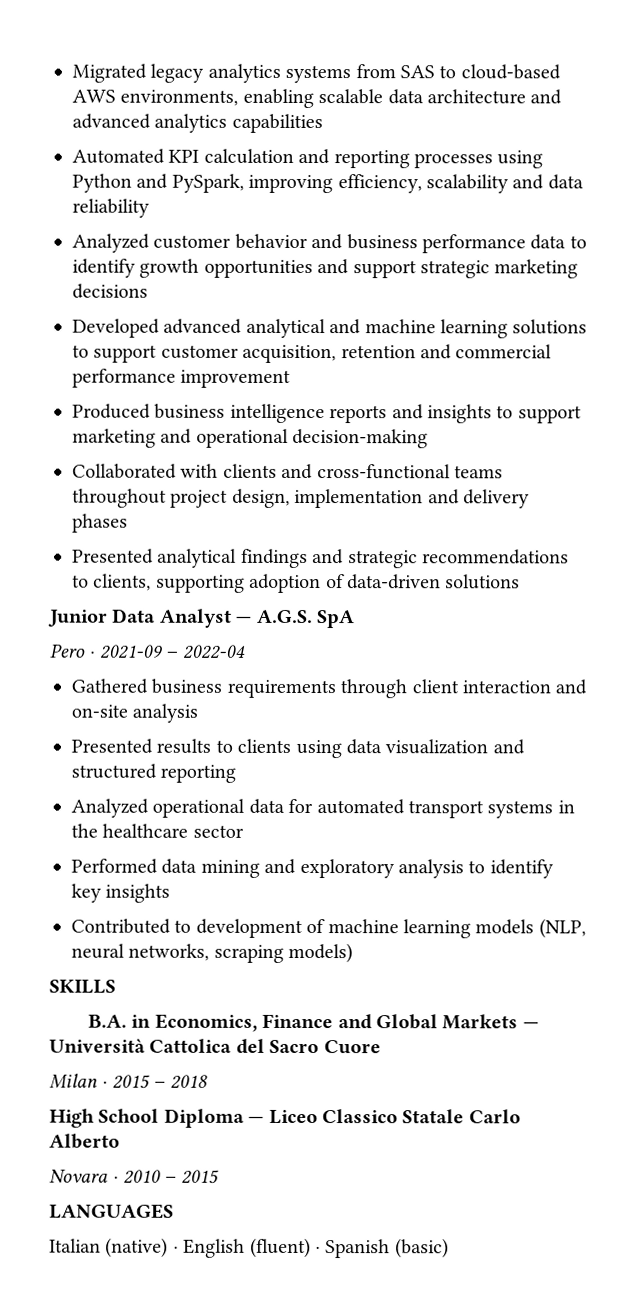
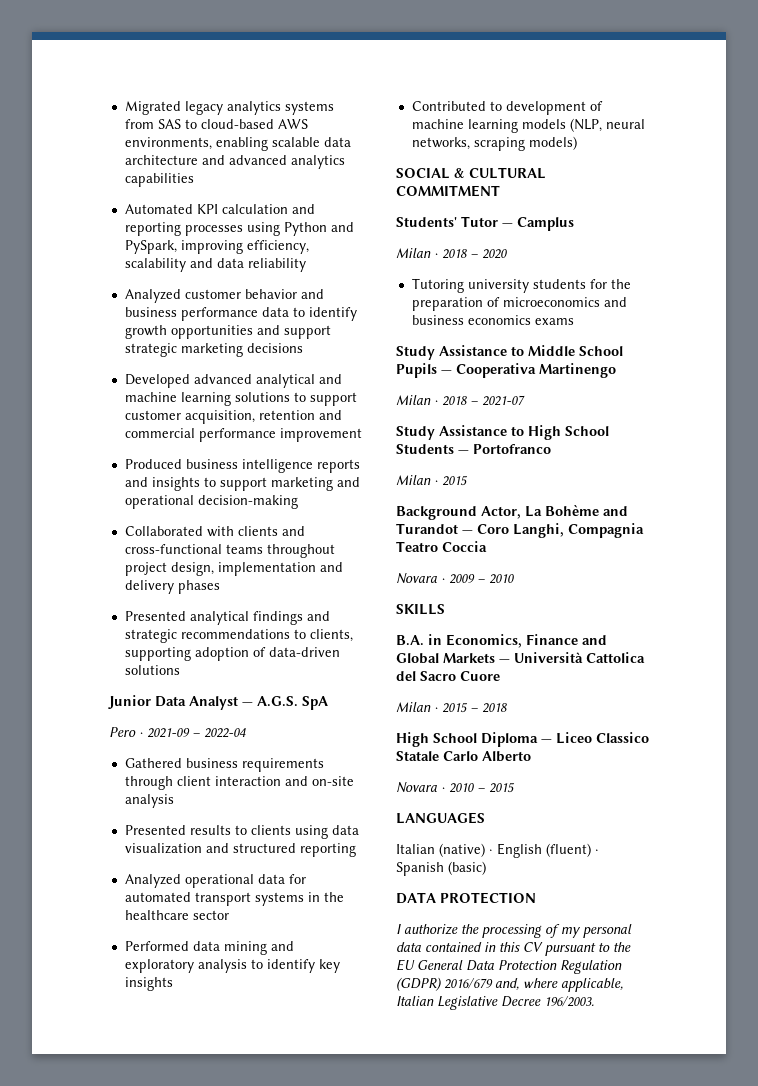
(354, 953) none -> [396,167,546,179] [396,185,500,197] [396,216,574,231] [396,248,507,259] [411,278,631,293] [411,297,627,311] [411,315,574,325] [396,345,623,360] [396,363,616,378] [396,395,525,406] [396,425,609,440] [396,444,551,454] [396,475,468,486] [396,505,628,520] [396,523,644,538] [396,541,487,552] [396,573,514,584] // SOCIAL & CULTURAL COMMITMENT // Students' Tutor — Camplus // Milan · 2018 – 2020 // Tutoring university students for the preparation of microeconomics and business economics exams // Study Assistance to Middle School Pupils — Cooperativa Martinengo // Milan · 2018 – 2021-07 // Study Assistance to High School Students — Portofranco // Milan · 2015 // Background Actor, La Bohème and Turandot — Coro Langhi, Compagnia Teatro Coccia // Novara · 2009 – 2010
(449, 1248) none -> [396,892,536,904] [396,924,632,938] [396,942,631,956] [396,959,622,974] [396,977,623,992] [396,996,594,1010] // DATA PROTECTION // I authorize the processing of my personal data contained in this CV pursuant to the EU General Data Protection Regulation (GDPR) 2016/679 and, where applicable, Italian Legislative Decree 196/2003.

